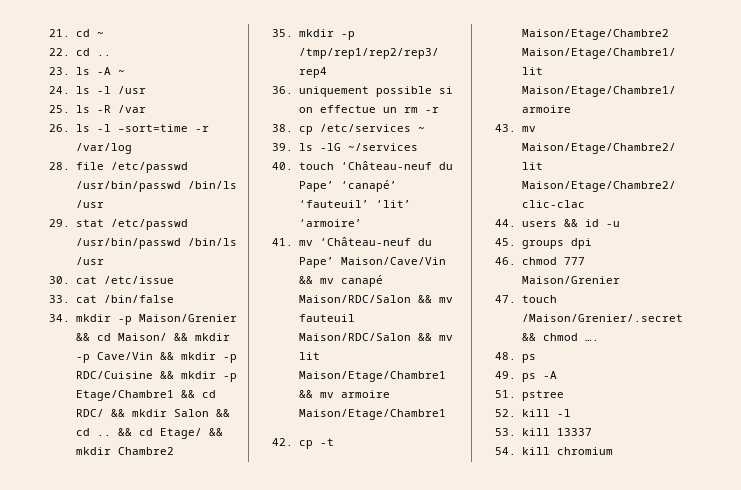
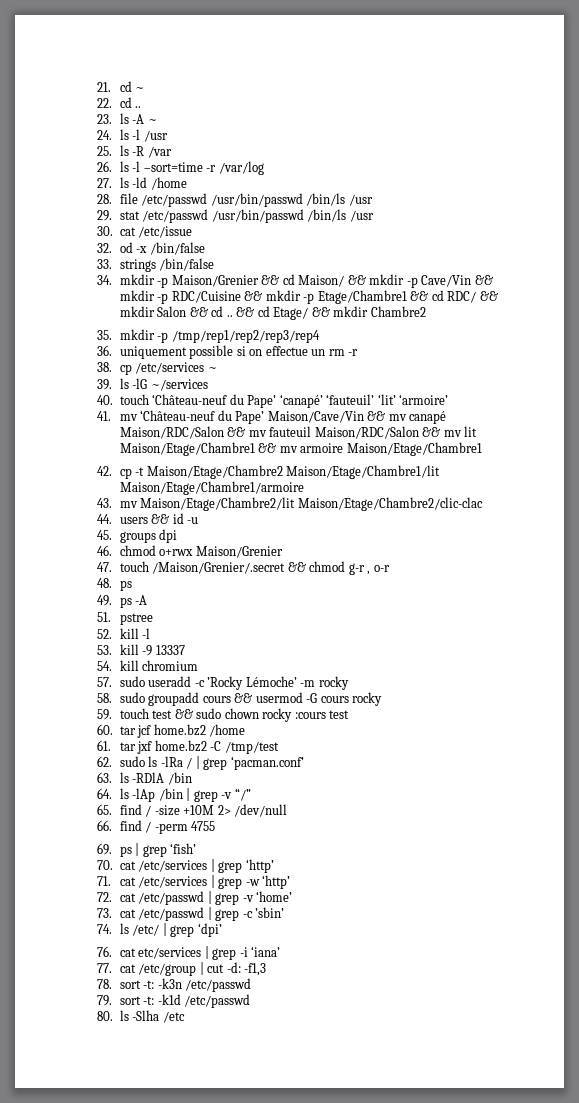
(132, 148) none -> [96,177,187,190] // 27. ls -ld /home
[48,295,97,303] 33. cat -> [96,242,205,255] [96,259,156,272] 32. od -x /bin/false // 33. strings
[563,257,585,265] 777 -> [159,549,194,556] o+rwx
[584,339,599,341] …. -> [348,563,390,575] g-r , o-r
(550, 432) none -> [142,645,153,656] -9
(613, 451) none -> [96,676,349,690] [96,692,383,706] [96,708,350,722] [96,724,246,738] [96,740,279,754] [96,756,304,770] [96,772,192,785] [96,788,251,802] [96,804,288,817] [96,820,216,834] [96,843,197,857] [96,859,274,873] [96,875,291,889] [96,891,293,905] [96,907,285,921] [96,923,222,937] [96,946,281,960] [96,962,267,976] [96,978,252,992] [96,994,251,1008] [96,1010,185,1023] // 57. sudo useradd -c ’Rocky Lémoche’ -m rocky // 58. sudo groupadd cours && usermod -G cours rocky // 59. touch test && sudo chown rocky :cours test // 60. tar jcf home.bz2 /home // 61. tar jxf home.bz2 -C /tmp/test // 62. sudo ls -lRa / | grep ‘pacman.conf’ // 63. ls -RDlA /bin // 64. ls -lAp /bin | grep -v “/” // 65. find / -size +10M 2> /dev/null // 66. find / -perm 4755 // 69. ps | grep ‘fish’ // 70. cat /etc/services | grep ‘http’ // 71. cat /etc/services | grep -w ‘http’ // 72. cat /etc/passwd | grep -v ‘home’ // 73. cat /etc/passwd | grep -c ’sbin’ // 74. ls /etc/ | grep ‘dpi’ // 76. cat etc/services | grep -i ‘iana’ // 77. cat /etc/group | cut -d: -f1,3 // 78. sort -t: -k3n /etc/passwd // 79. sort -t: -k1d /etc/passwd // 80. ls -Slha /etc

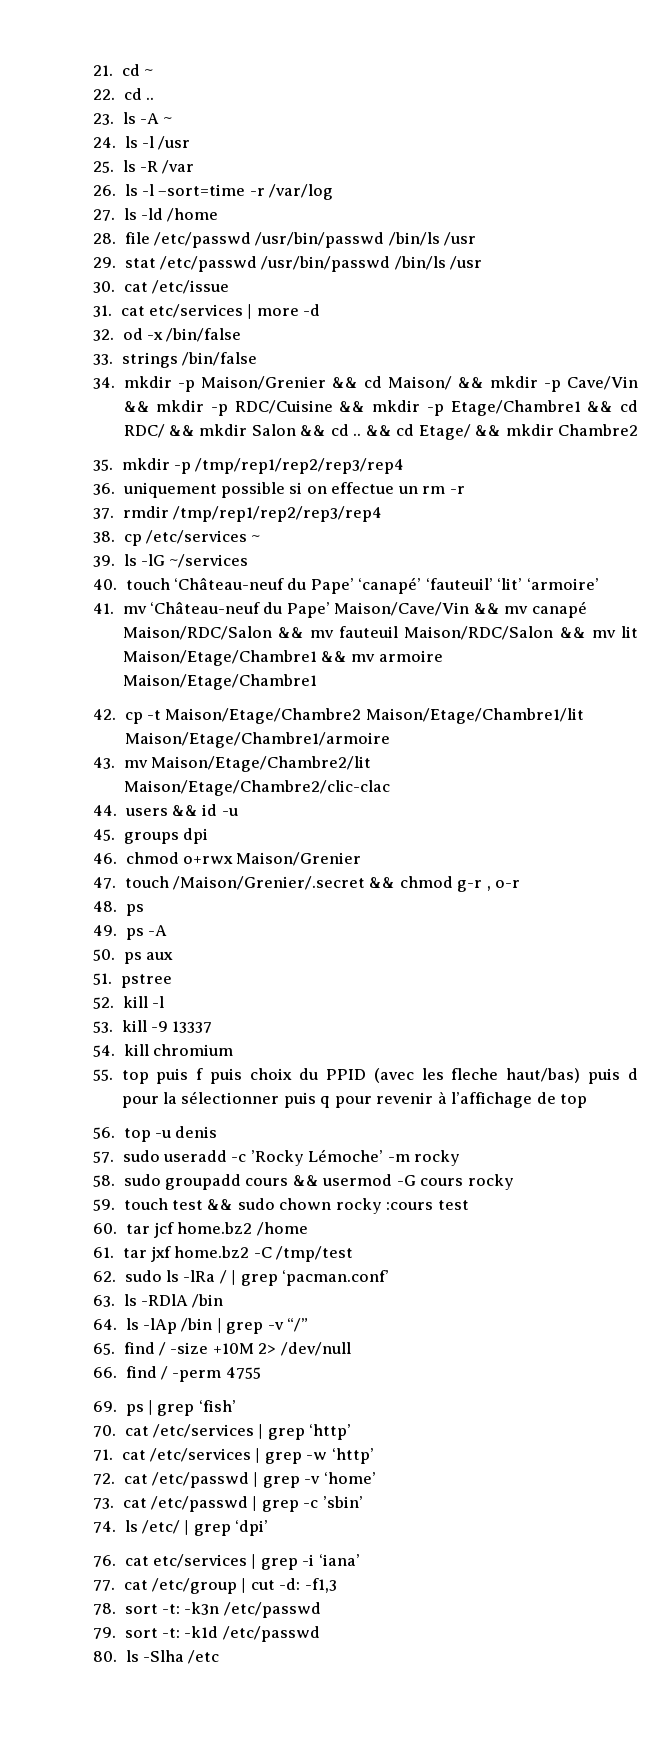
(193, 232) none -> [93,304,321,319] // 31. cat etc/services | more -d
(359, 352) none -> [93,506,382,522] // 37. rmdir /tmp/rep1/rep2/rep3/rep4
(148, 600) none -> [93,949,173,964] // 50. ps aux
(199, 665) none -> [93,1068,639,1084] [121,1091,588,1108] [93,1126,218,1142] // 55. top puis f puis choix du PPID (avec les fleche haut/bas) puis d pour la sélectionner puis q pour revenir à l’affichage de top // 56. top -u denis

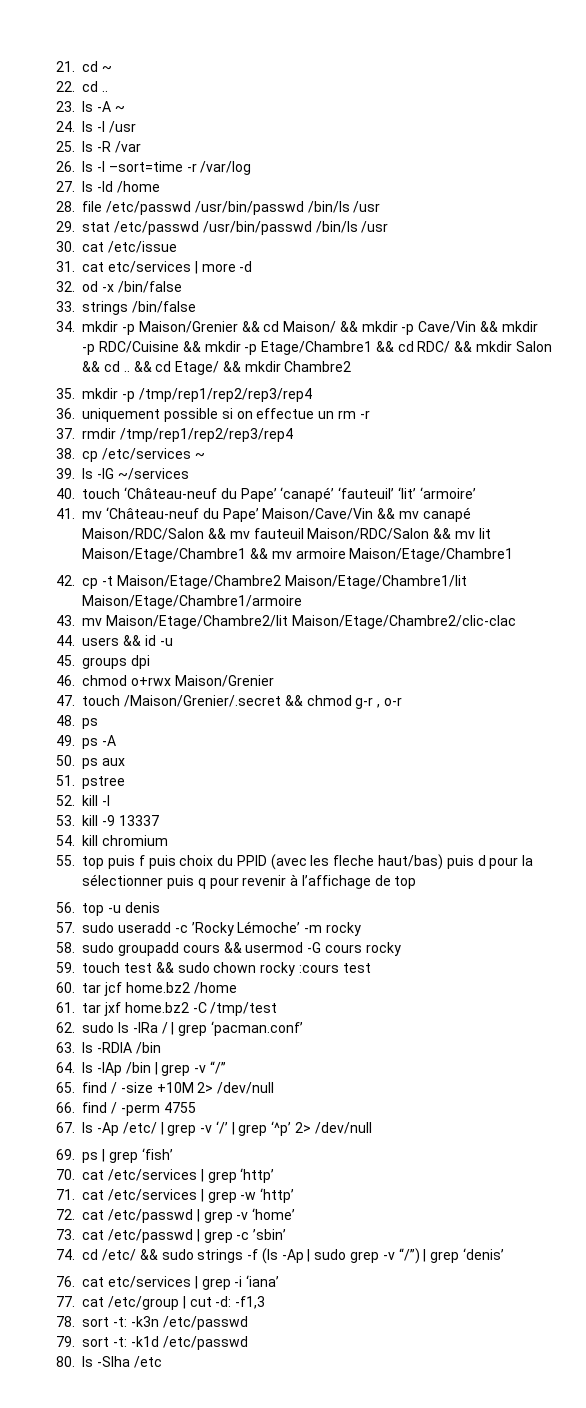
(261, 1373) none -> [56,1121,372,1136] // 67. ls -Ap /etc/ | grep -v ‘/’ | grep ‘^p’ 2> /dev/null
[124,1520,269,1536] ls /etc/ | grep ‘dpi’ -> [82,1248,504,1264] cd /etc/ && sudo strings -f (ls -Ap | sudo grep -v “/”) | grep ‘denis’

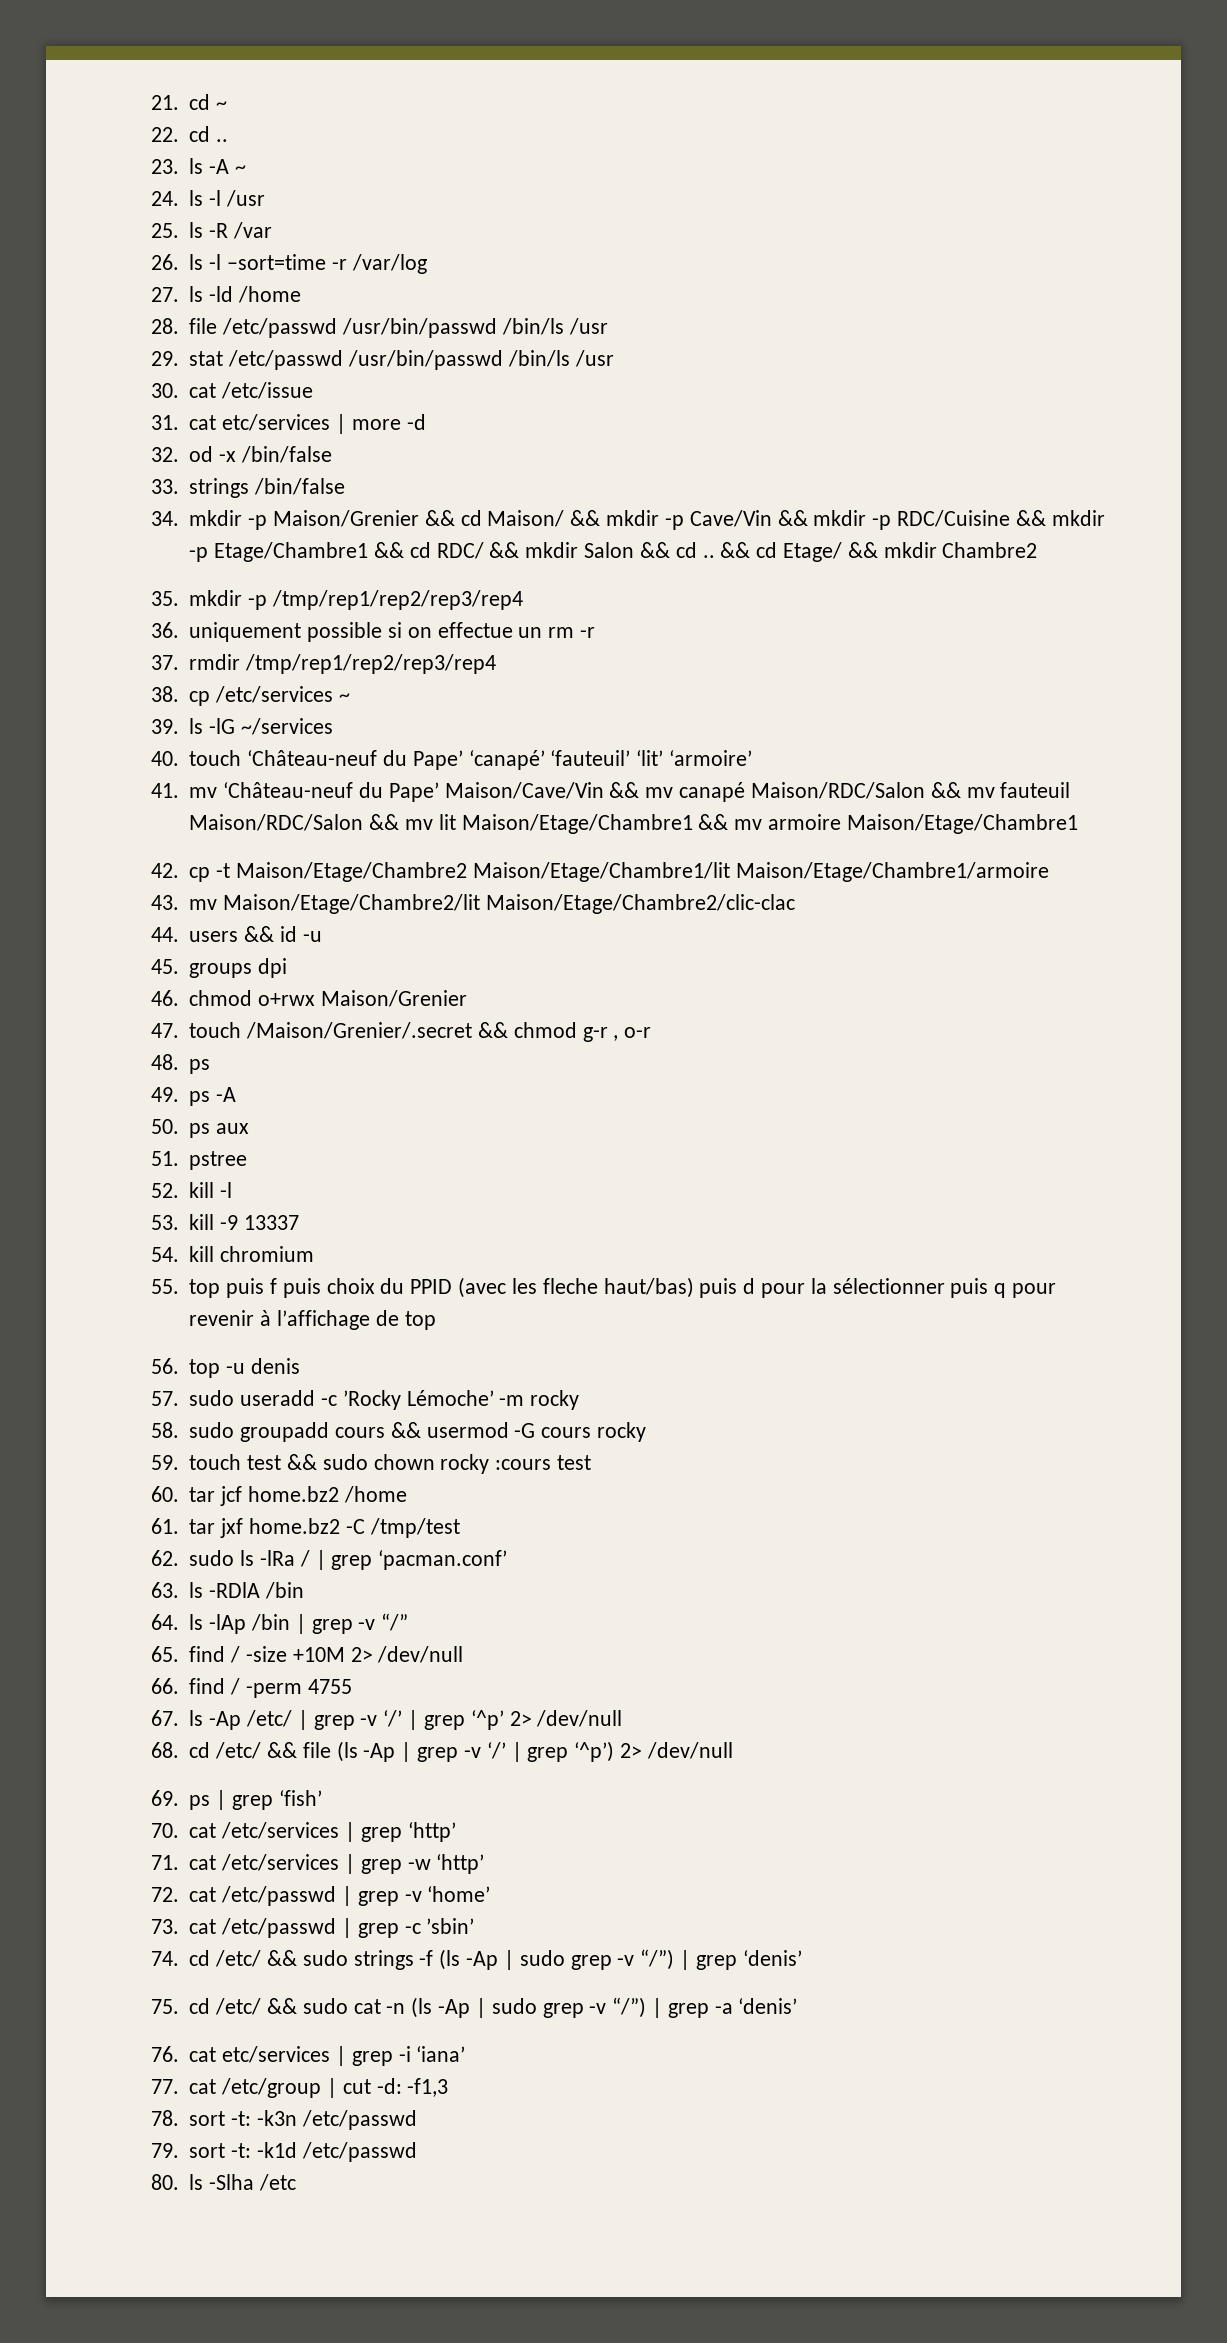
(372, 1128) none -> [150,1741,733,1762] // 68. cd /etc/ && file (ls -Ap | grep -v ‘/’ | grep ‘^p’) 2> /dev/null
(504, 1254) none -> [150,1997,798,2018] // 75. cd /etc/ && sudo cat -n (ls -Ap | sudo grep -v “/”) | grep -a ‘denis’

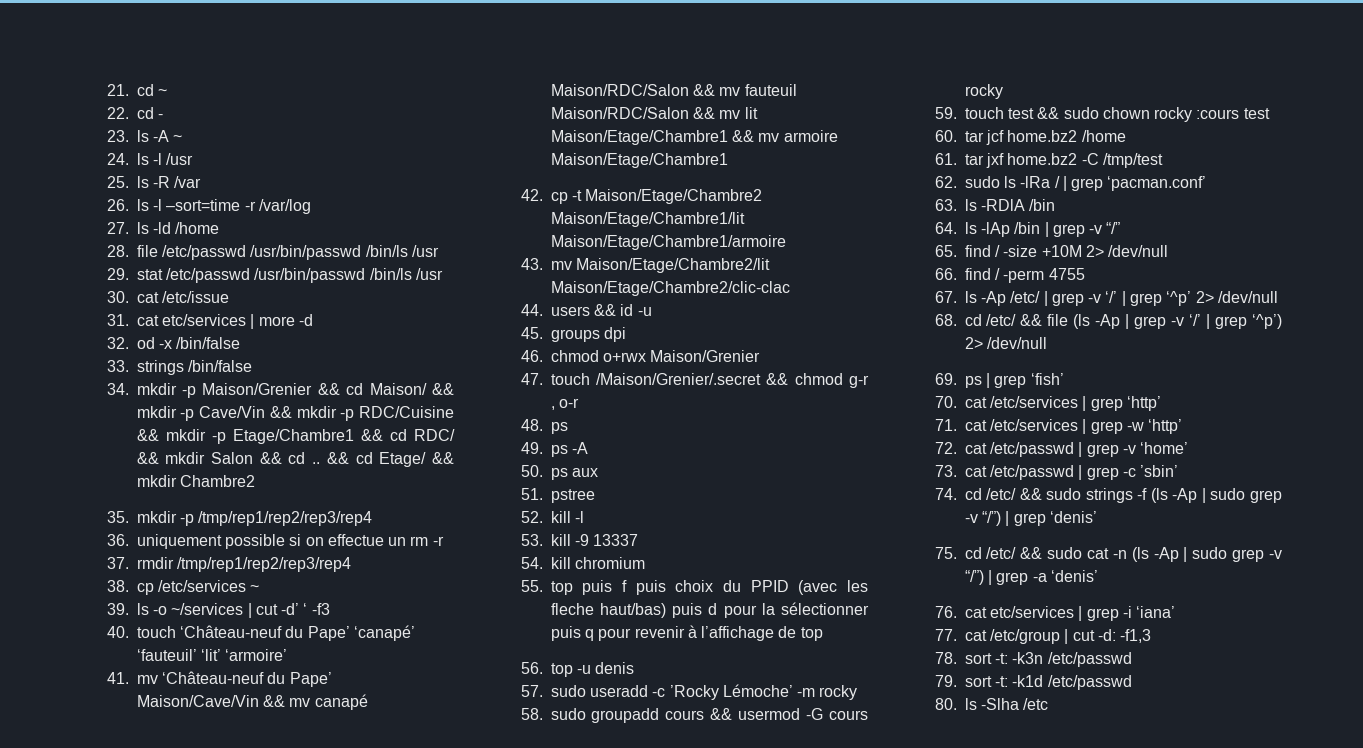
[216,139,229,142] .. -> [157,114,163,119] -
[209,718,236,734] -lG -> [152,606,167,615] -o
(334, 726) none -> [247,603,330,618] | cut -d’ ‘ -f3

